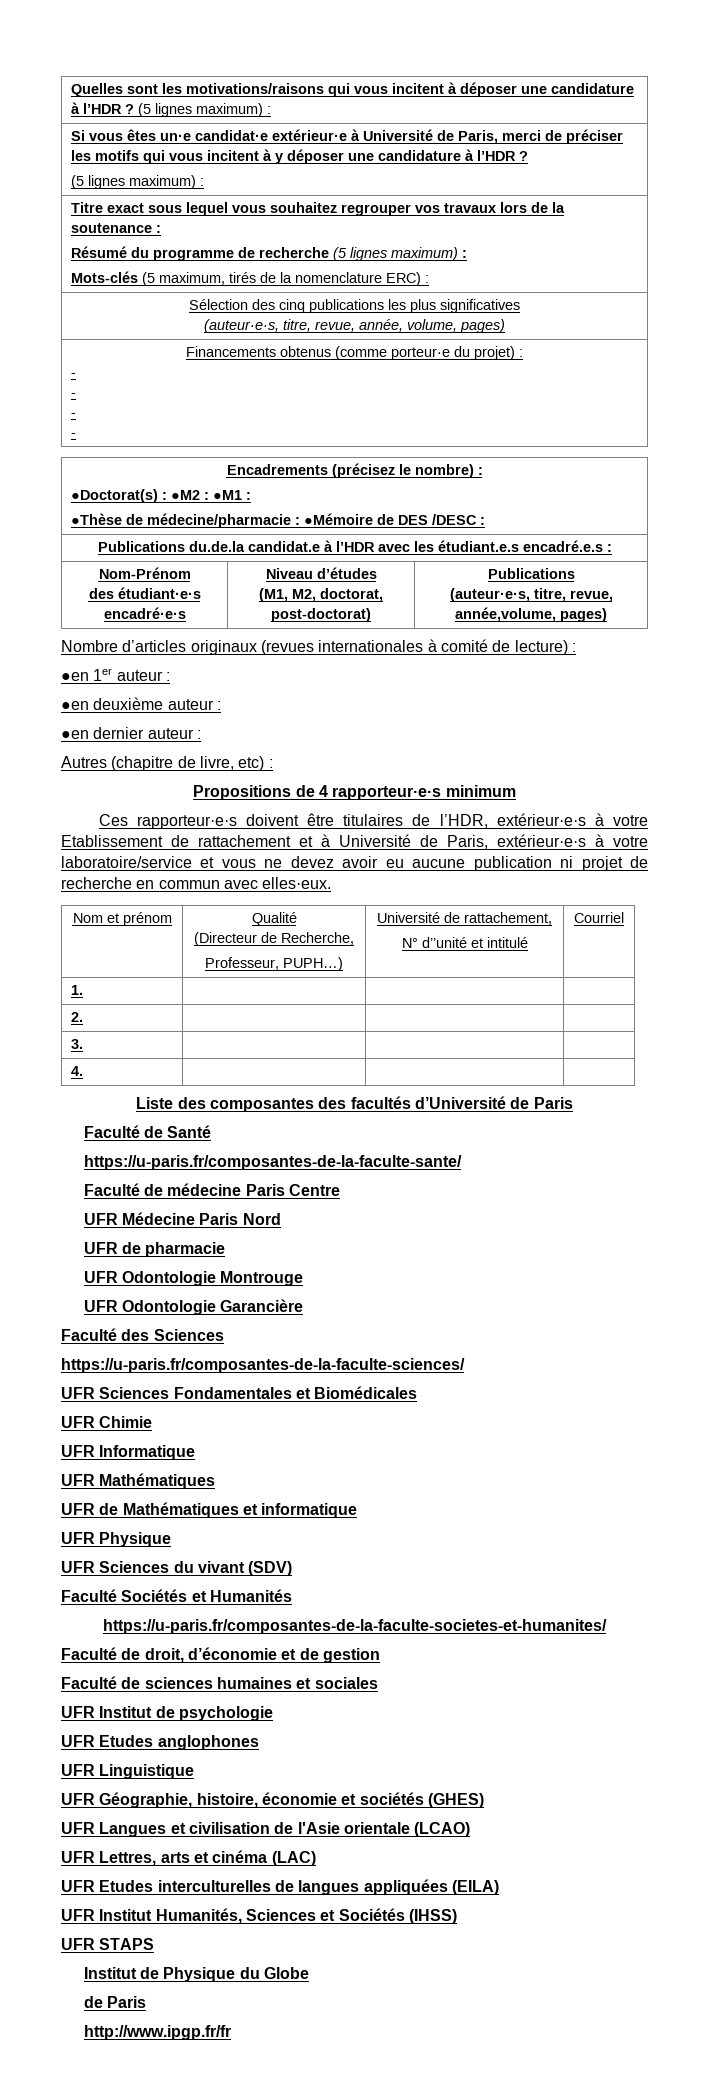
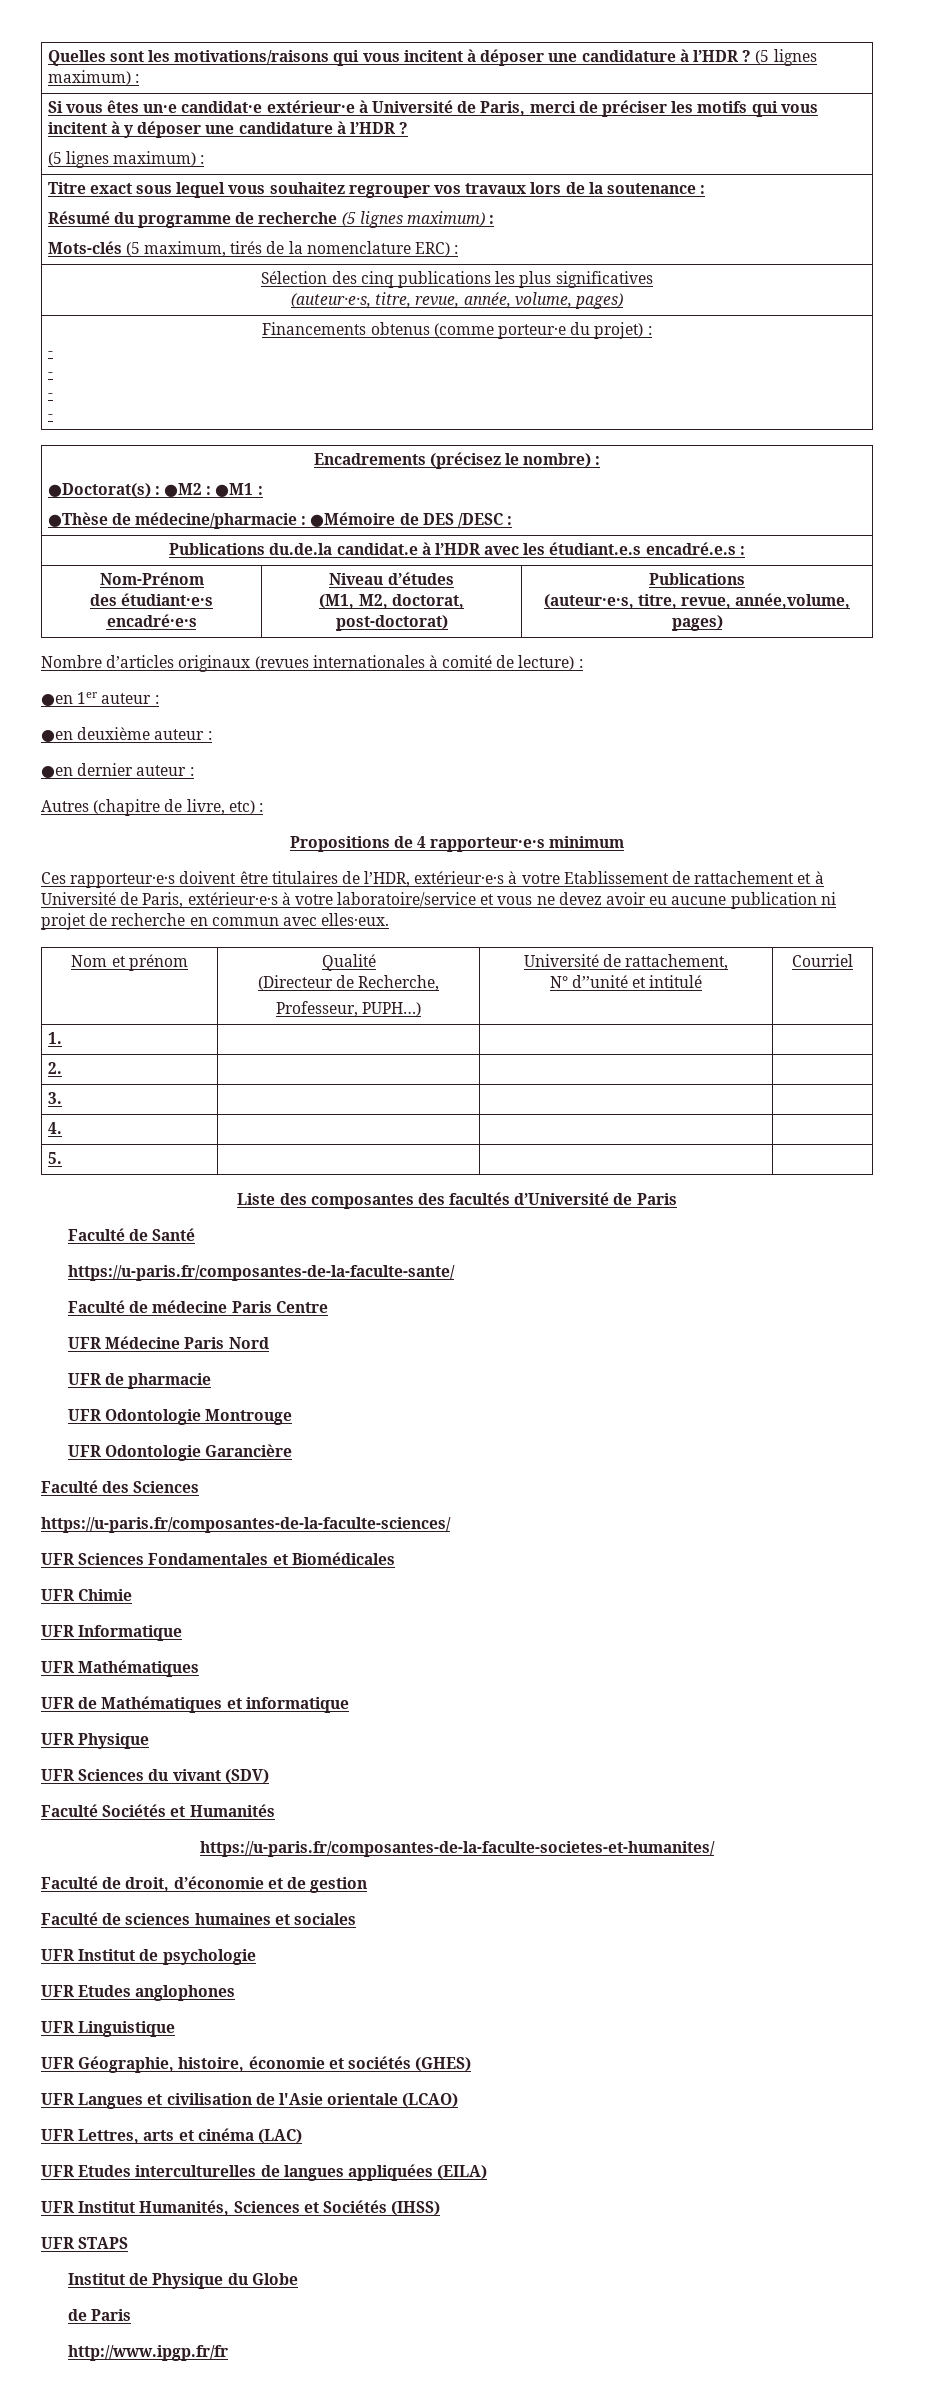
(83, 1071) none -> [47,1152,62,1164] // 5. | | |

